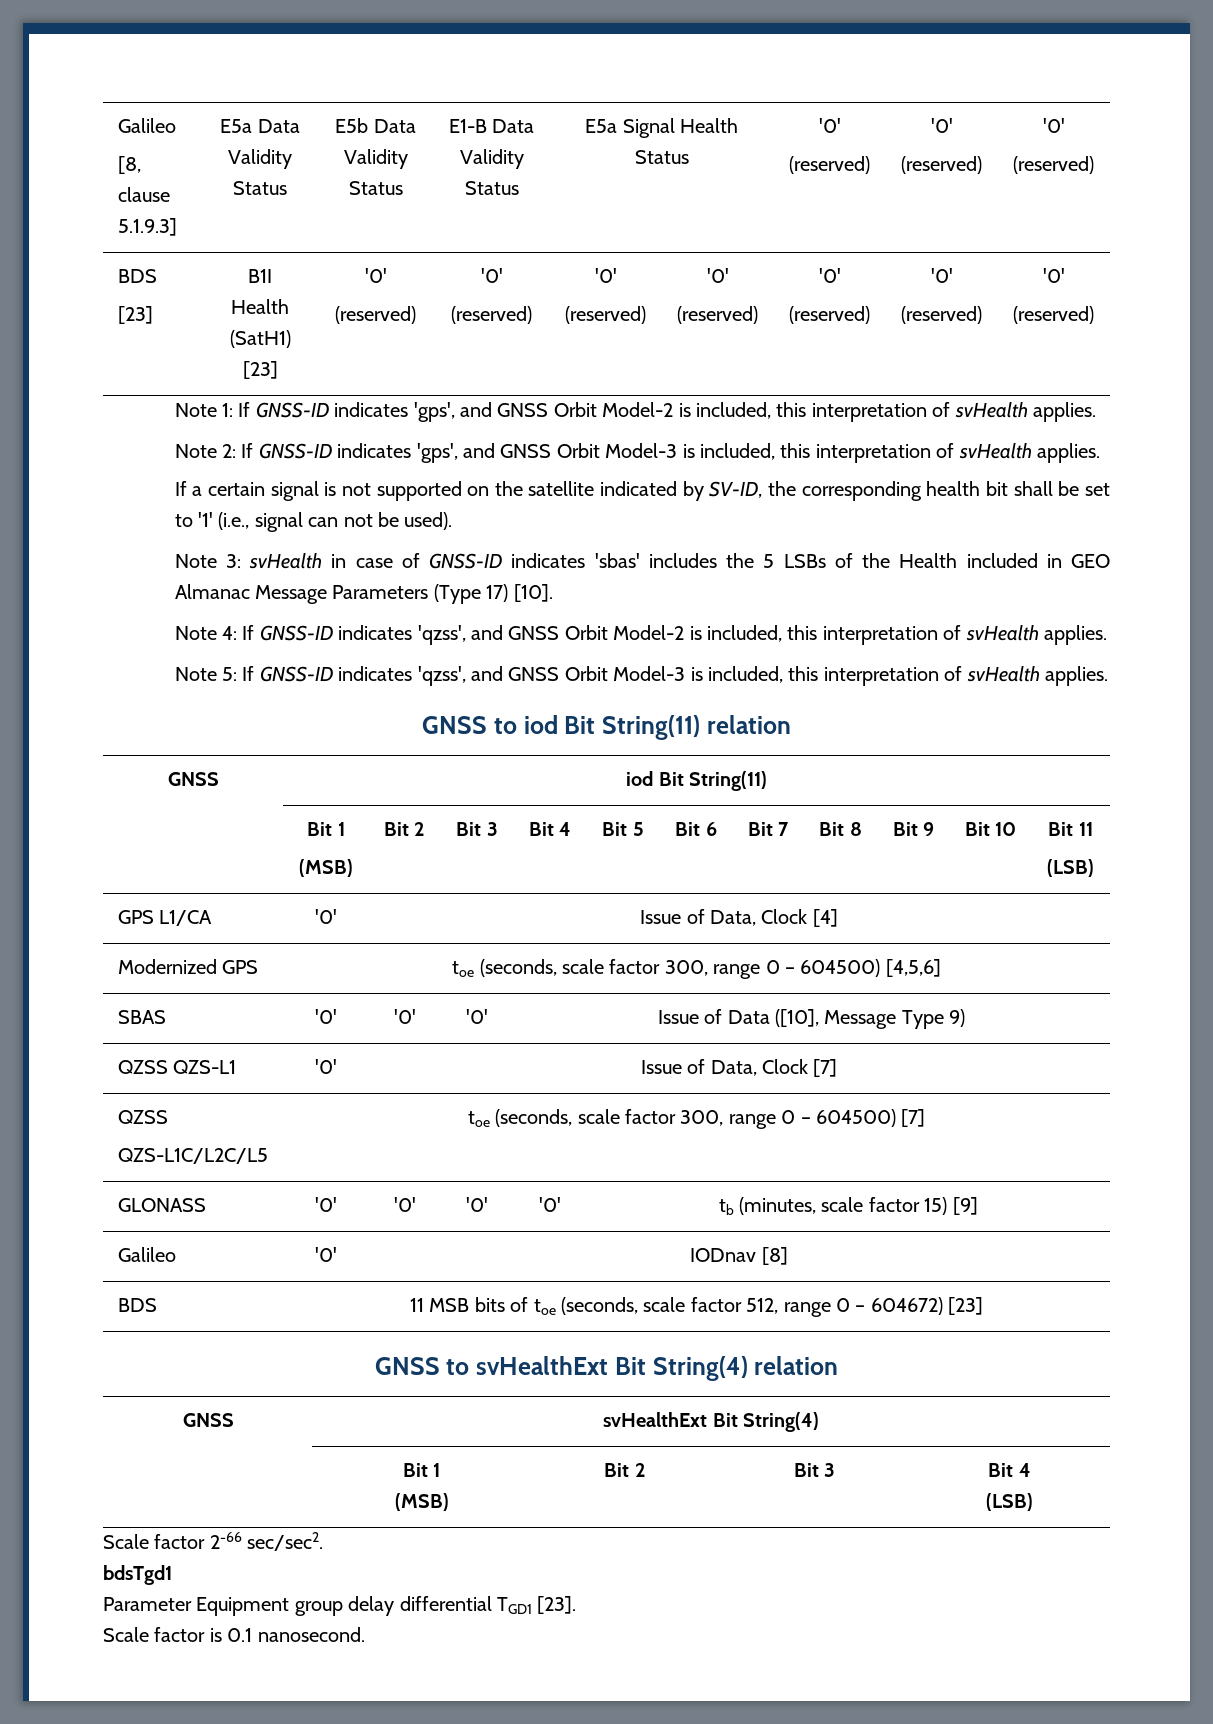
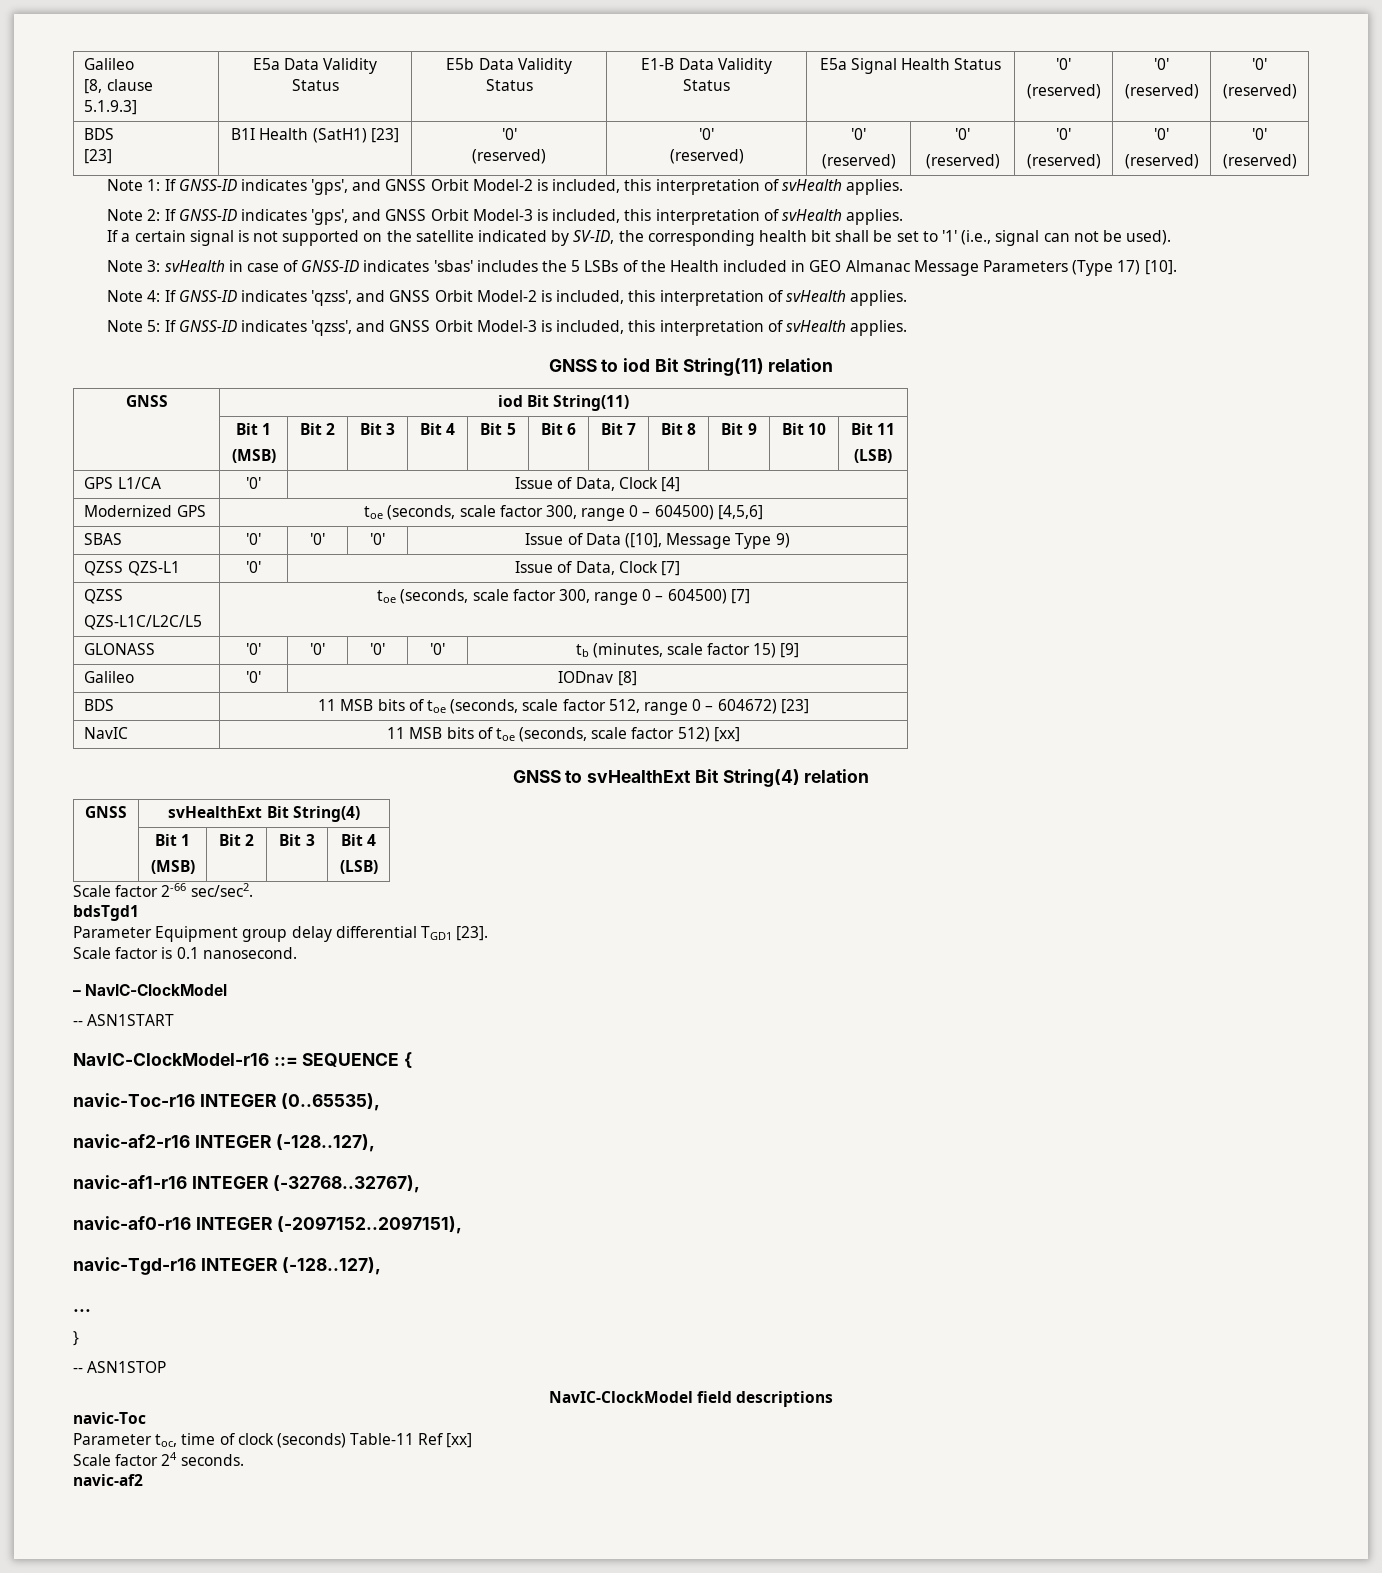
(984, 1306) none -> [84,727,129,739] [387,727,740,742] // NavIC | 11 MSB bits of toe (seconds, scale factor 512) [xx]
(365, 1634) none -> [73,984,228,996] [73,1014,175,1026] [73,1052,413,1068] [73,1093,381,1111] [73,1134,376,1152] [73,1175,421,1193] [73,1216,463,1234] [73,1257,382,1275] [73,1309,91,1312] [73,1331,79,1346] [73,1361,167,1373] [548,1391,834,1407] [73,1412,146,1424] [73,1433,473,1448] [73,1452,244,1466] [73,1474,143,1486] // – NavIC-ClockModel // -- ASN1START // NavIC-ClockModel-r16 ::= SEQUENCE { // navic-Toc-r16 INTEGER (0..65535), // navic-af2-r16 INTEGER (-128..127), // navic-af1-r16 INTEGER (-32768..32767), // navic-af0-r16 INTEGER (-2097152..2097151), // navic-Tgd-r16 INTEGER (-128..127), // ... // } // -- ASN1STOP // NavIC-ClockModel field descriptions // navic-Toc // Parameter toc, time of clock (seconds) Table-11 Ref [xx] // Scale factor 24 seconds. // navic-af2

